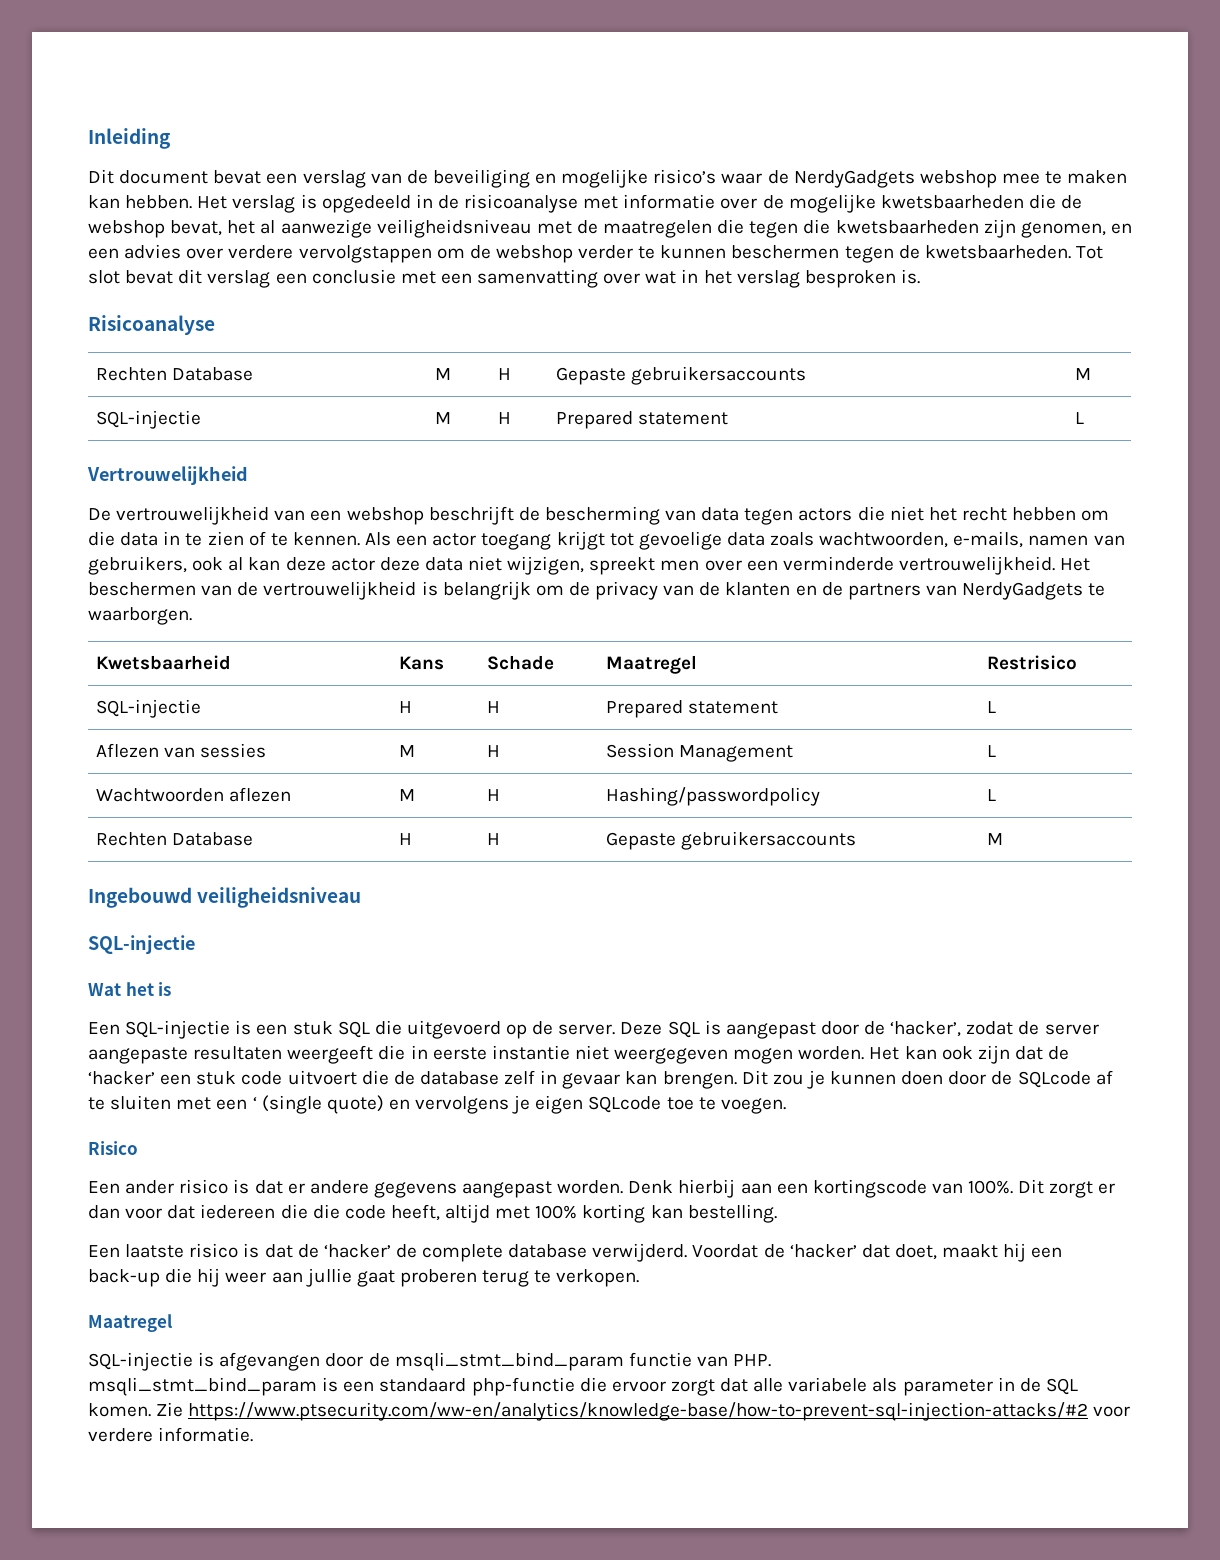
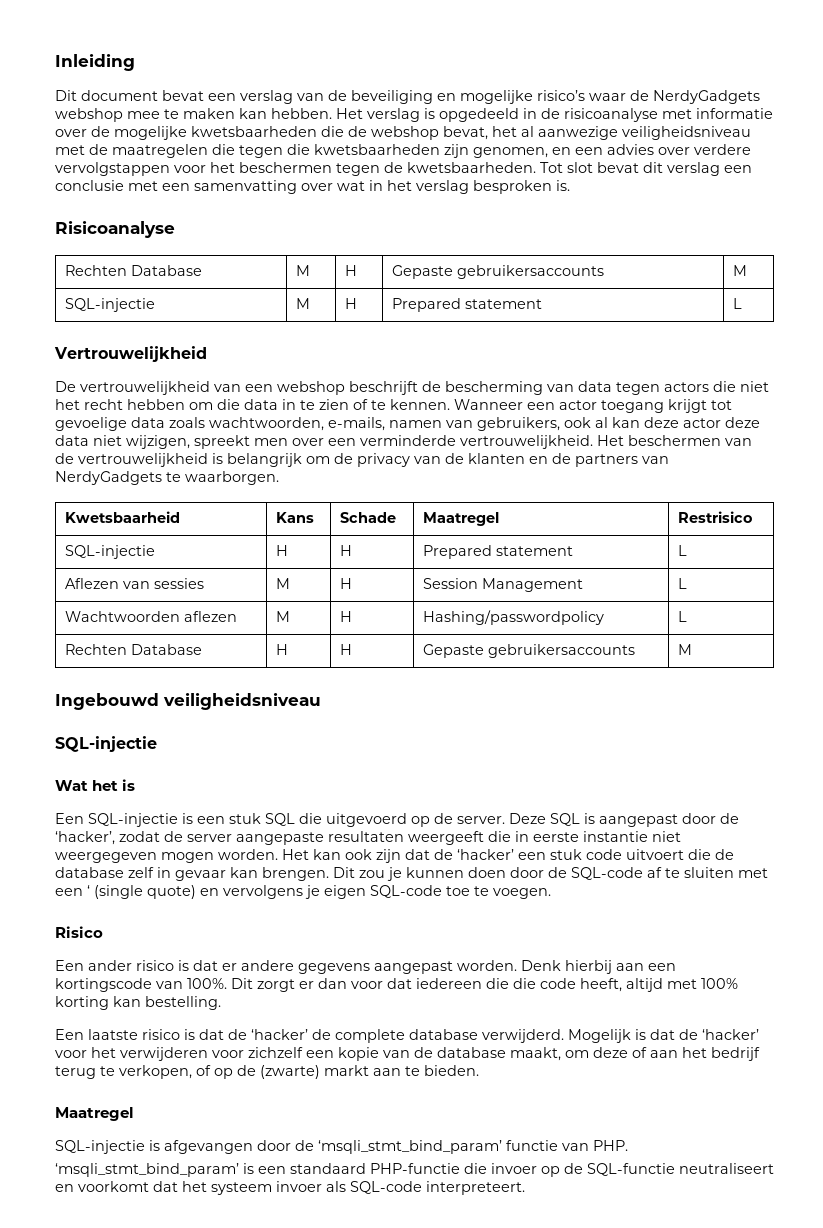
[436,245,727,263] om de webshop verder te kunnen -> [174,162,235,173] voor het
[365,532,392,546] Als -> [454,399,523,410] Wanneer
[1017,1071,1091,1088] SQLcode -> [571,867,643,880] SQL-code
[588,1096,662,1113] SQLcode -> [370,885,442,898] SQL-code
[692,1243,1063,1262] [88,1268,640,1287] Voordat de ‘hacker’ dat doet, maakt hij een back-up die hij weer aan jullie gaat proberen terug te verkopen. -> [568,1029,759,1043] [55,1047,760,1061] [55,1065,479,1079] Mogelijk is dat de ‘hacker’ voor het verwijderen voor zichzelf een kopie van de database maakt, om deze of aan het bedrijf terug te verkopen, of op de (zwarte) markt aan te bieden.
[394,1352,624,1371] msqli_stmt_bind_param -> [318,1140,502,1154] ‘msqli_stmt_bind_param’
[88,1377,317,1396] msqli_stmt_bind_param -> [55,1163,239,1177] ‘msqli_stmt_bind_param’
[471,1377,1078,1396] [88,1402,1131,1421] [88,1427,254,1442] php-functie die ervoor zorgt dat alle variabele als parameter in de SQL komen. Zie https://www.ptsecurity.com/ww-en/analytics/knowledge-base/how-to-prevent-sql-injection-attacks/#2 voor verdere informatie. -> [370,1163,774,1177] [55,1181,525,1195] PHP-functie die invoer op de SQL-functie neutraliseert en voorkomt dat het systeem invoer als SQL-code interpreteert.

